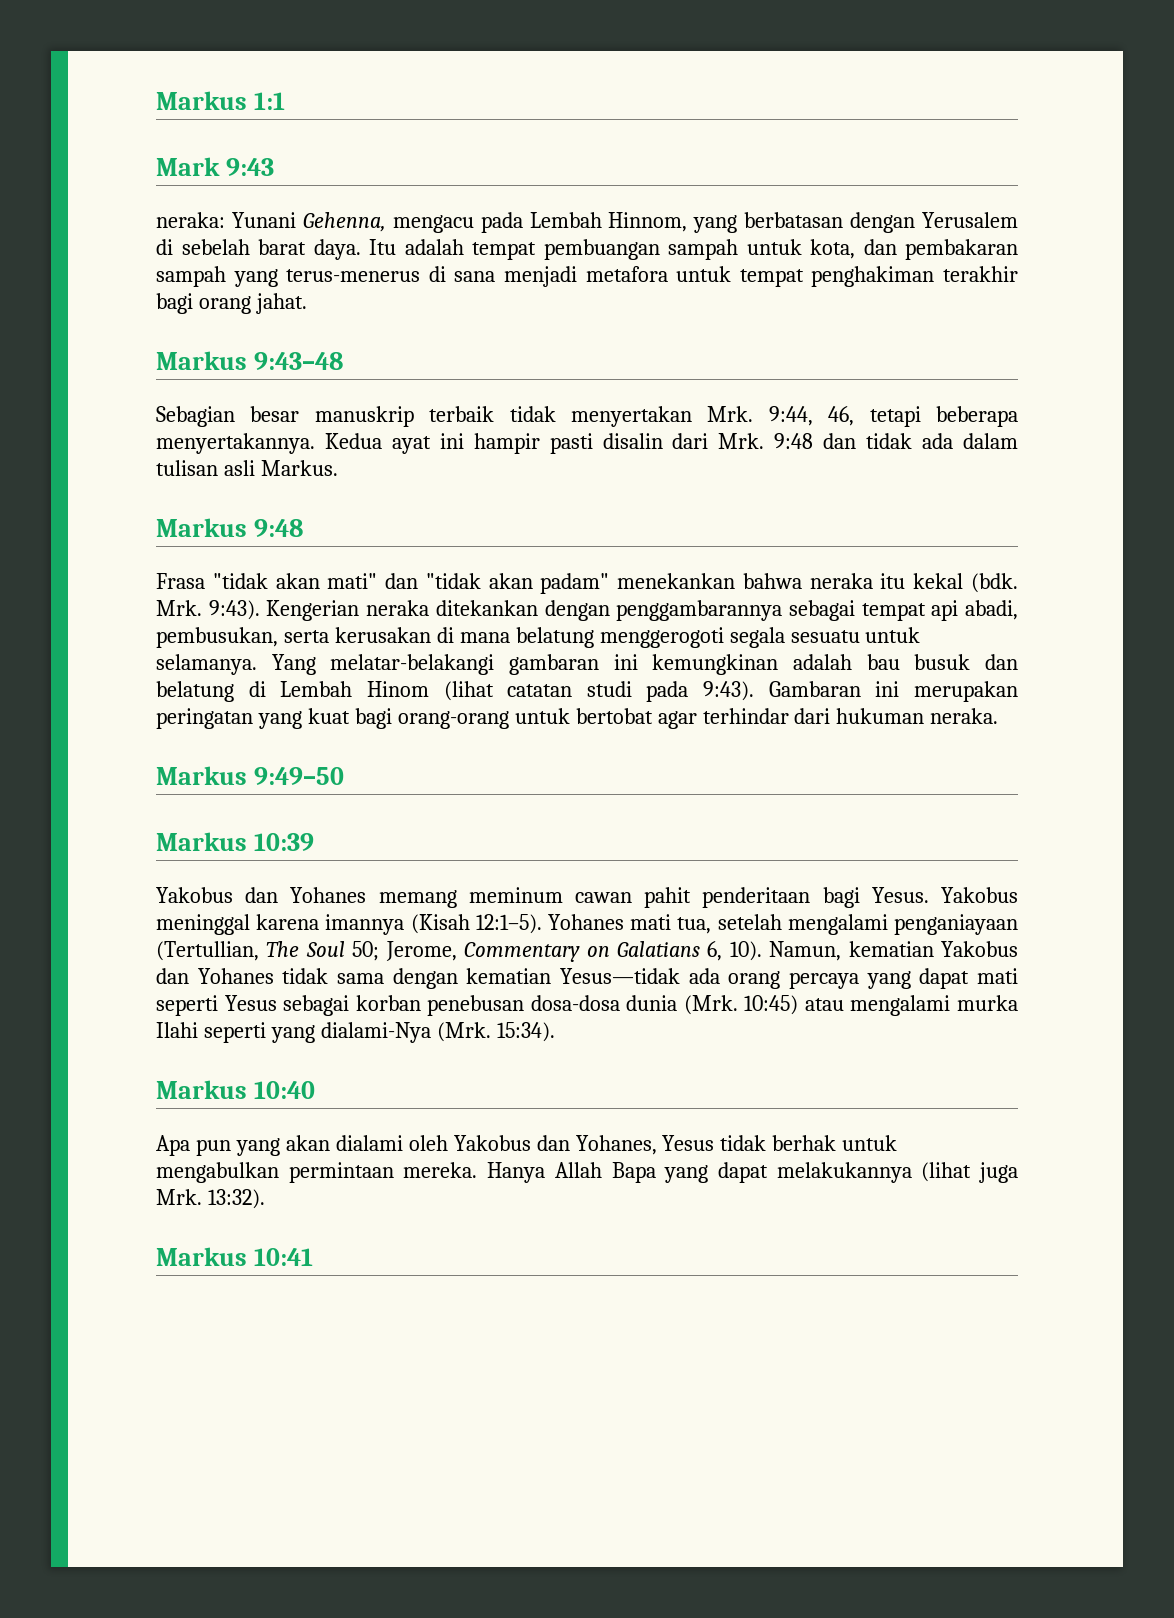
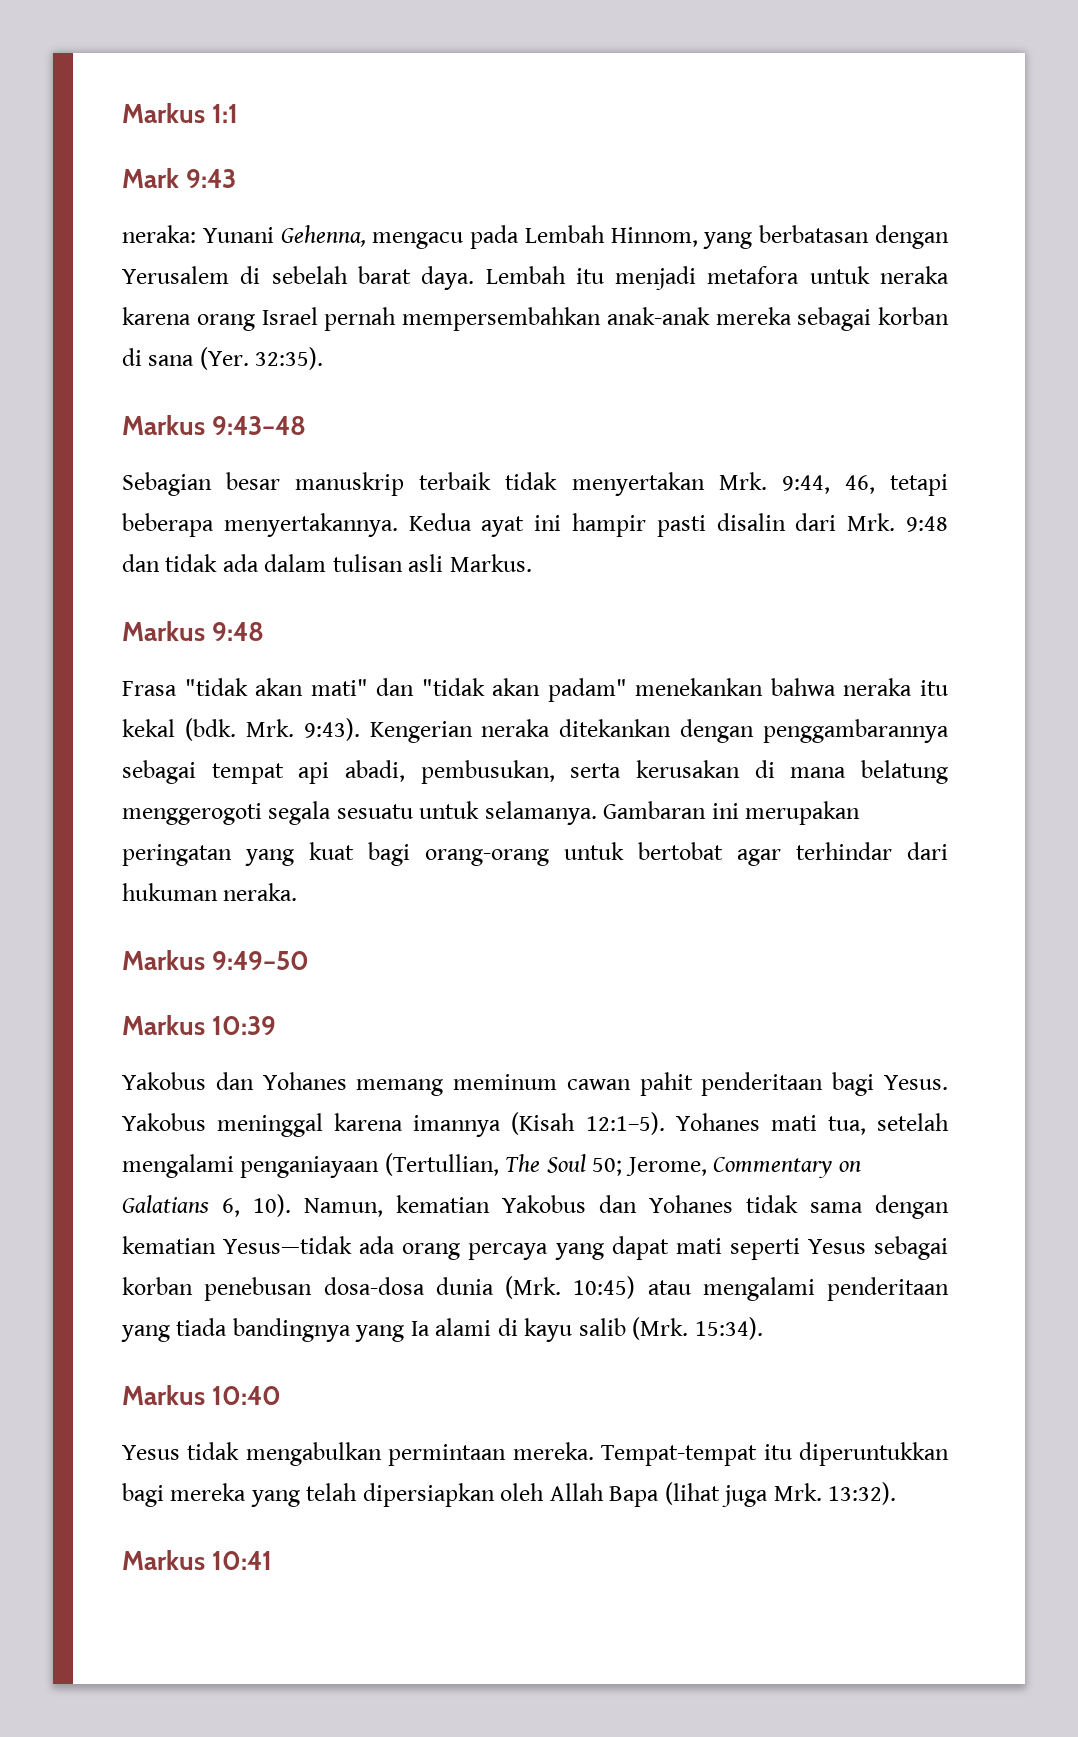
[369,239,1018,260] [156,266,1019,287] [156,293,307,314] Itu adalah tempat pembuangan sampah untuk kota, dan pembakaran sampah yang terus-menerus di sana menjadi metafora untuk tempat penghakiman terakhir bagi orang jahat. -> [485,266,949,290] [122,307,949,331] [122,347,324,370] Lembah itu menjadi metafora untuk neraka karena orang Israel pernah mempersembahkan anak-anak mereka sebagai korban di sana (Yer. 32:35).
[271,654,1018,675] [156,681,755,702] Yang melatar-belakangi gambaran ini kemungkinan adalah bau busuk dan belatung di Lembah Hinom (lihat catatan studi pada 9:43). -> (597, 813) none
[956,995,1018,1011] [156,1022,555,1043] [156,1080,315,1099] [156,1135,898,1156] [156,1162,912,1183] murka Ilahi seperti yang dialami-Nya (Mrk. 15:34). // Markus 10:40 // Apa pun yang akan dialami oleh Yakobus dan Yohanes, Yesus tidak berhak untuk mengabulkan permintaan mereka. Hanya Allah Bapa yang dapat melakukannya -> [827,1277,949,1301] [121,1317,763,1342] [122,1385,282,1405] [122,1442,950,1466] [122,1483,660,1507] penderitaan yang tiada bandingnya yang Ia alami di kayu salib (Mrk. 15:34). // Markus 10:40 // Yesus tidak mengabulkan permintaan mereka. Tempat-tempat itu diperuntukkan bagi mereka yang telah dipersiapkan oleh Allah Bapa

